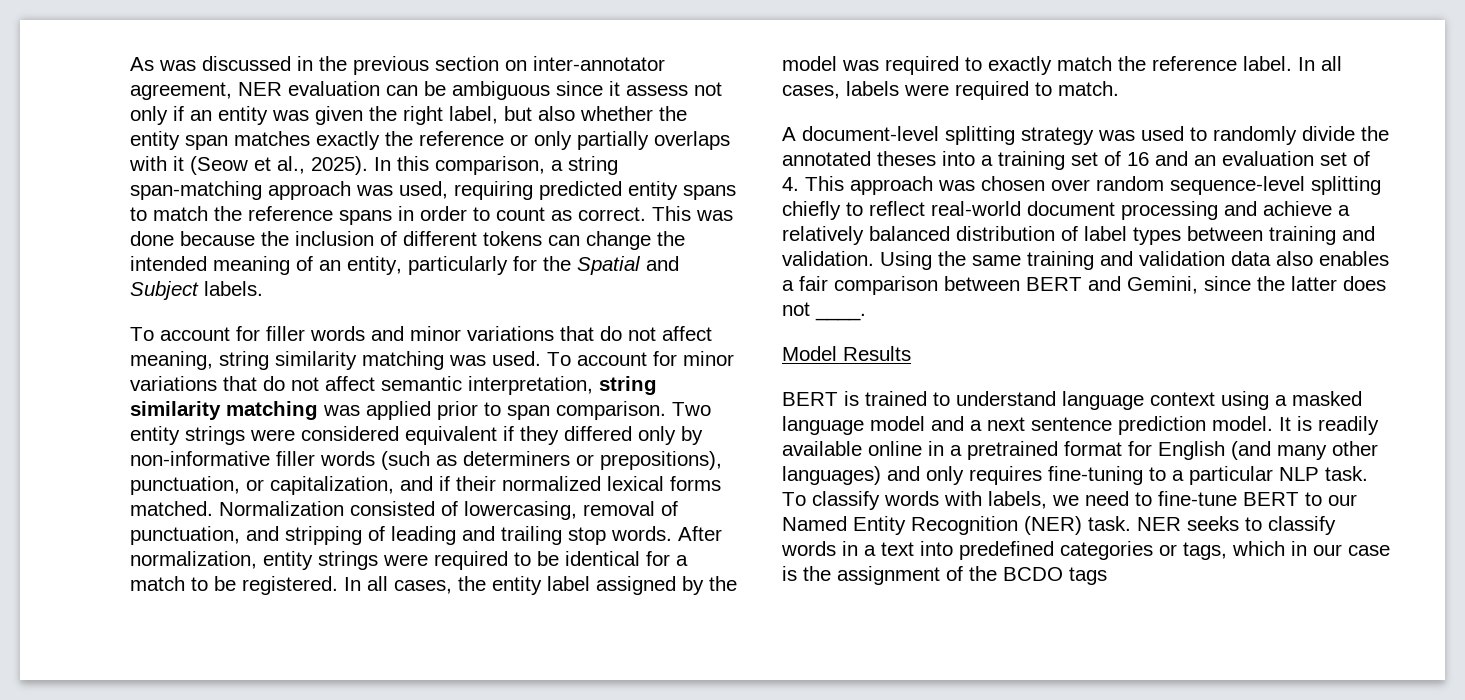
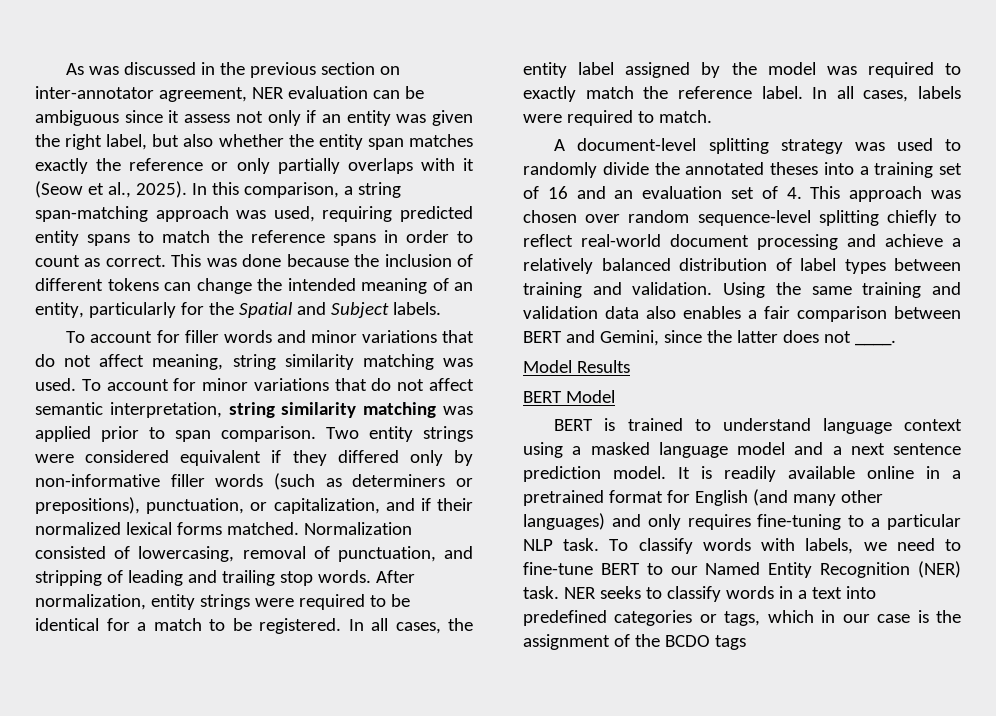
(911, 353) none -> [523,390,615,403] // BERT Model

